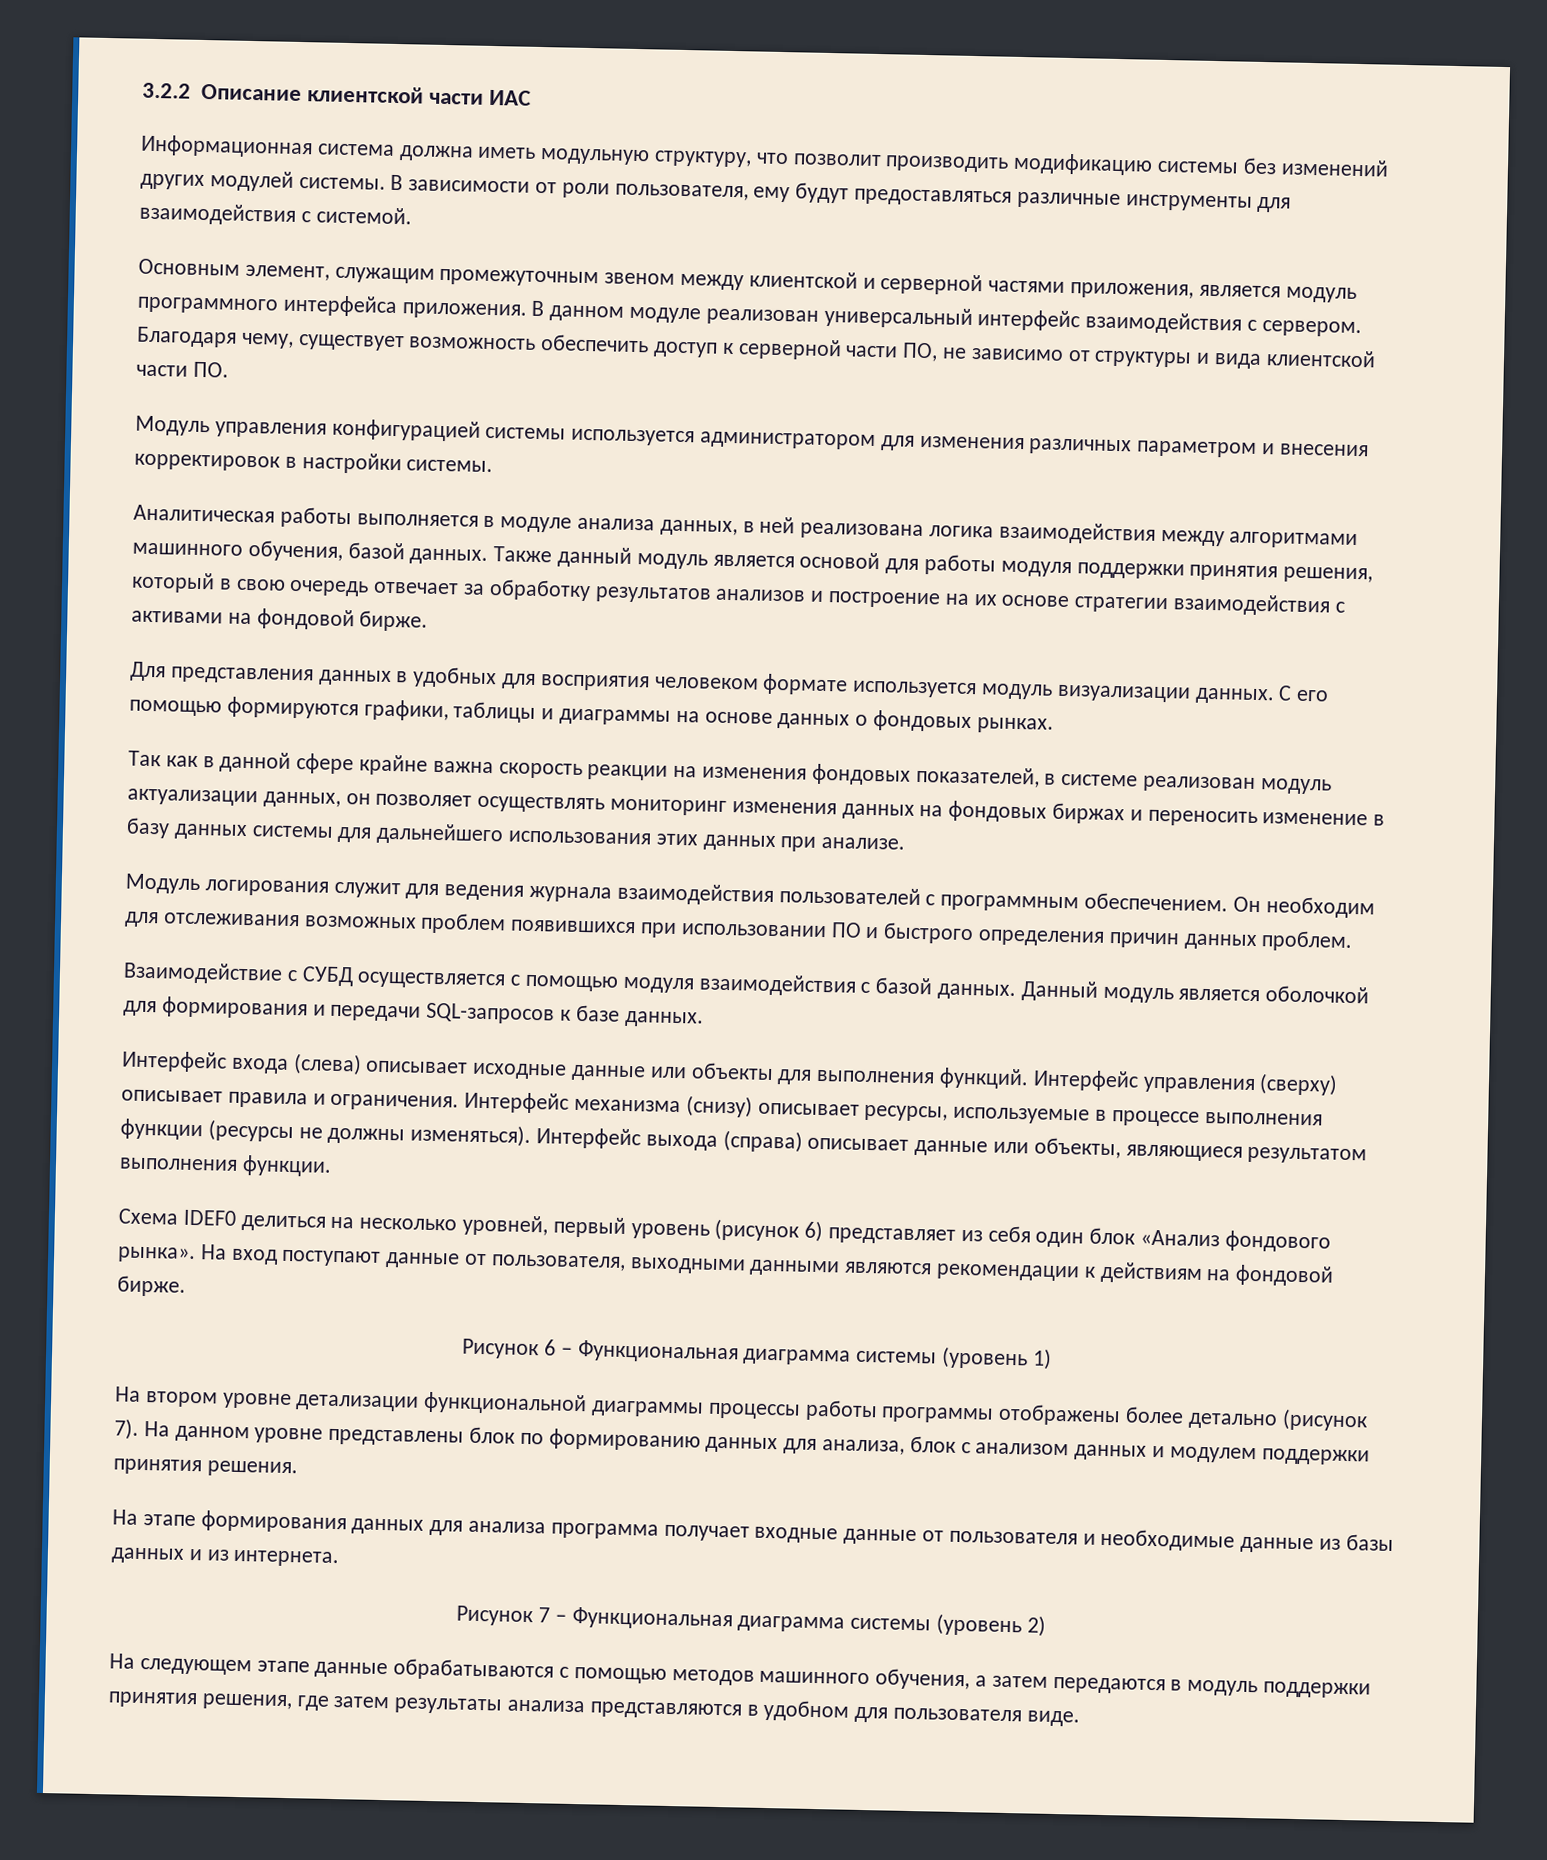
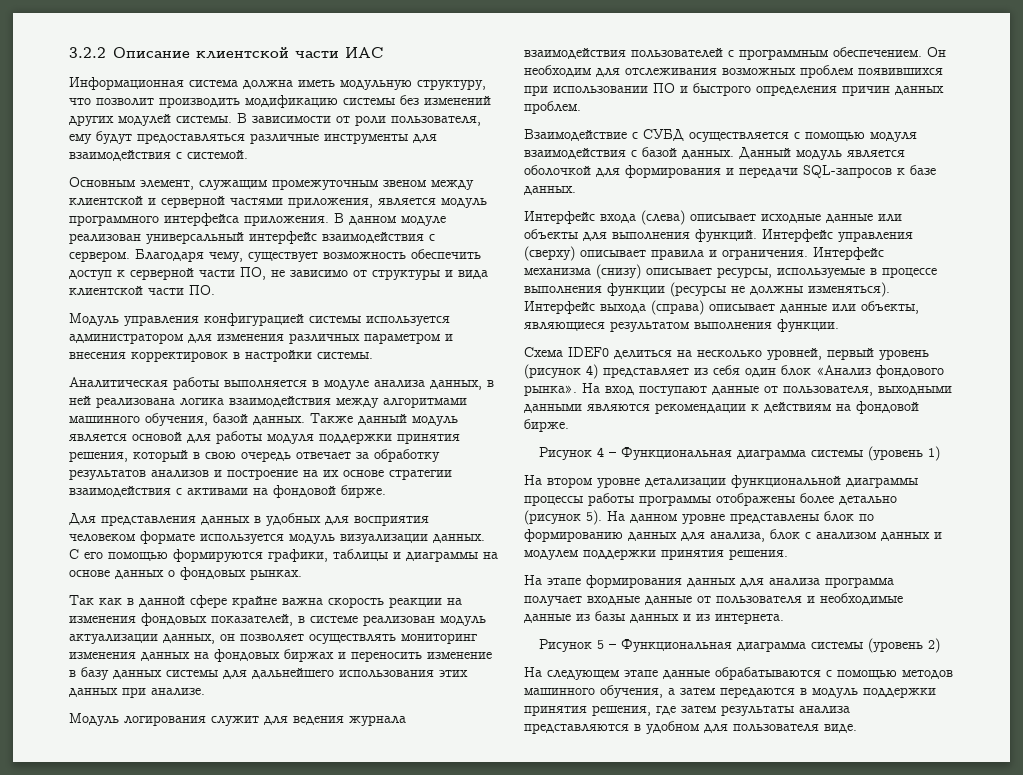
[804,1220,824,1243] 6) -> [586,364,598,379] 4)
[543,1339,556,1356] 6 -> [596,447,604,457] 4
[114,1418,139,1440] 7). -> [586,510,602,525] 5).
[537,1607,550,1623] 7 -> [596,640,604,649] 5

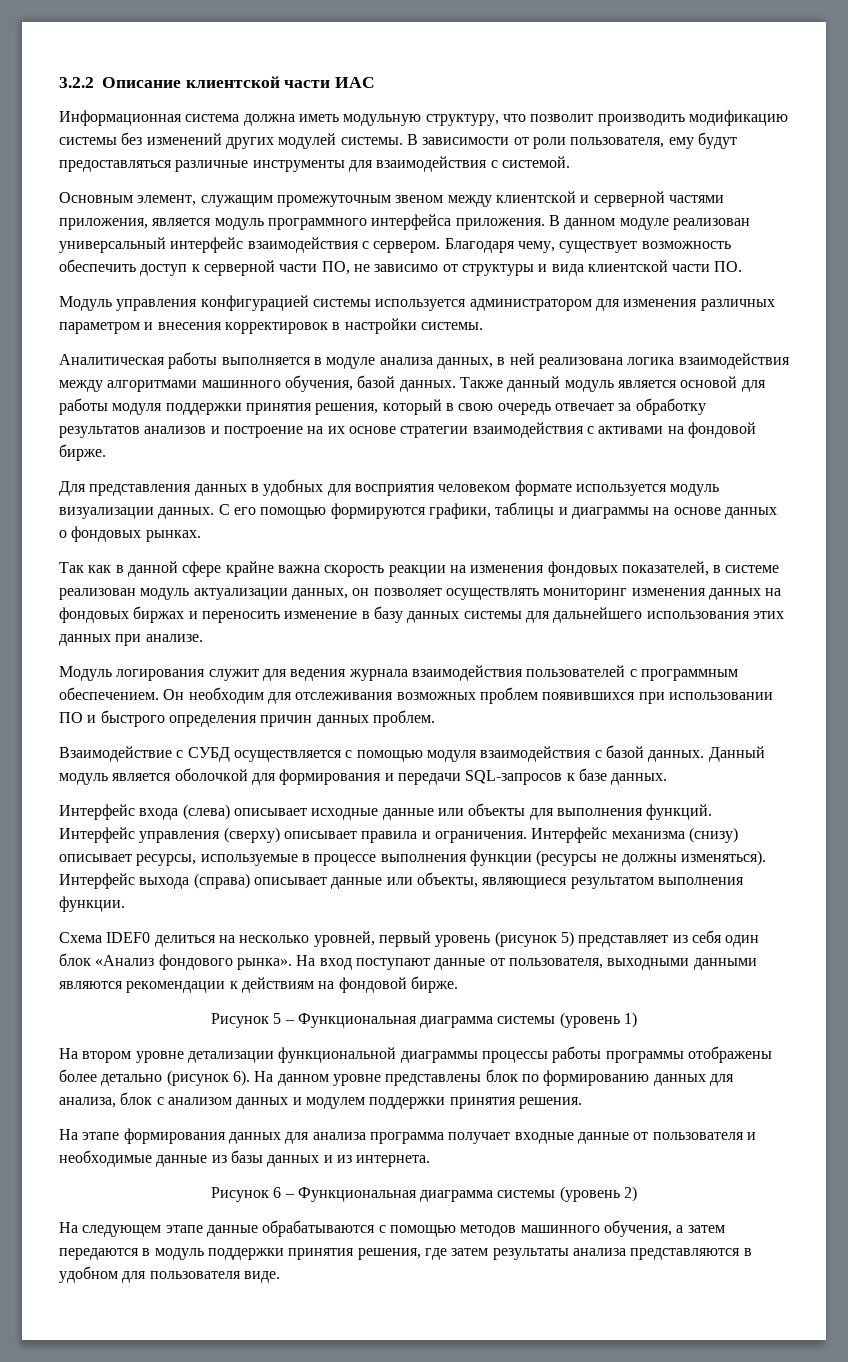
[586,364,598,379] 4) -> [560,931,574,947] 5)
[596,447,604,457] 4 -> [273,1013,282,1024] 5
[586,510,602,525] 5). -> [232,1070,250,1086] 6).
[596,640,604,649] 5 -> [273,1187,282,1198] 6

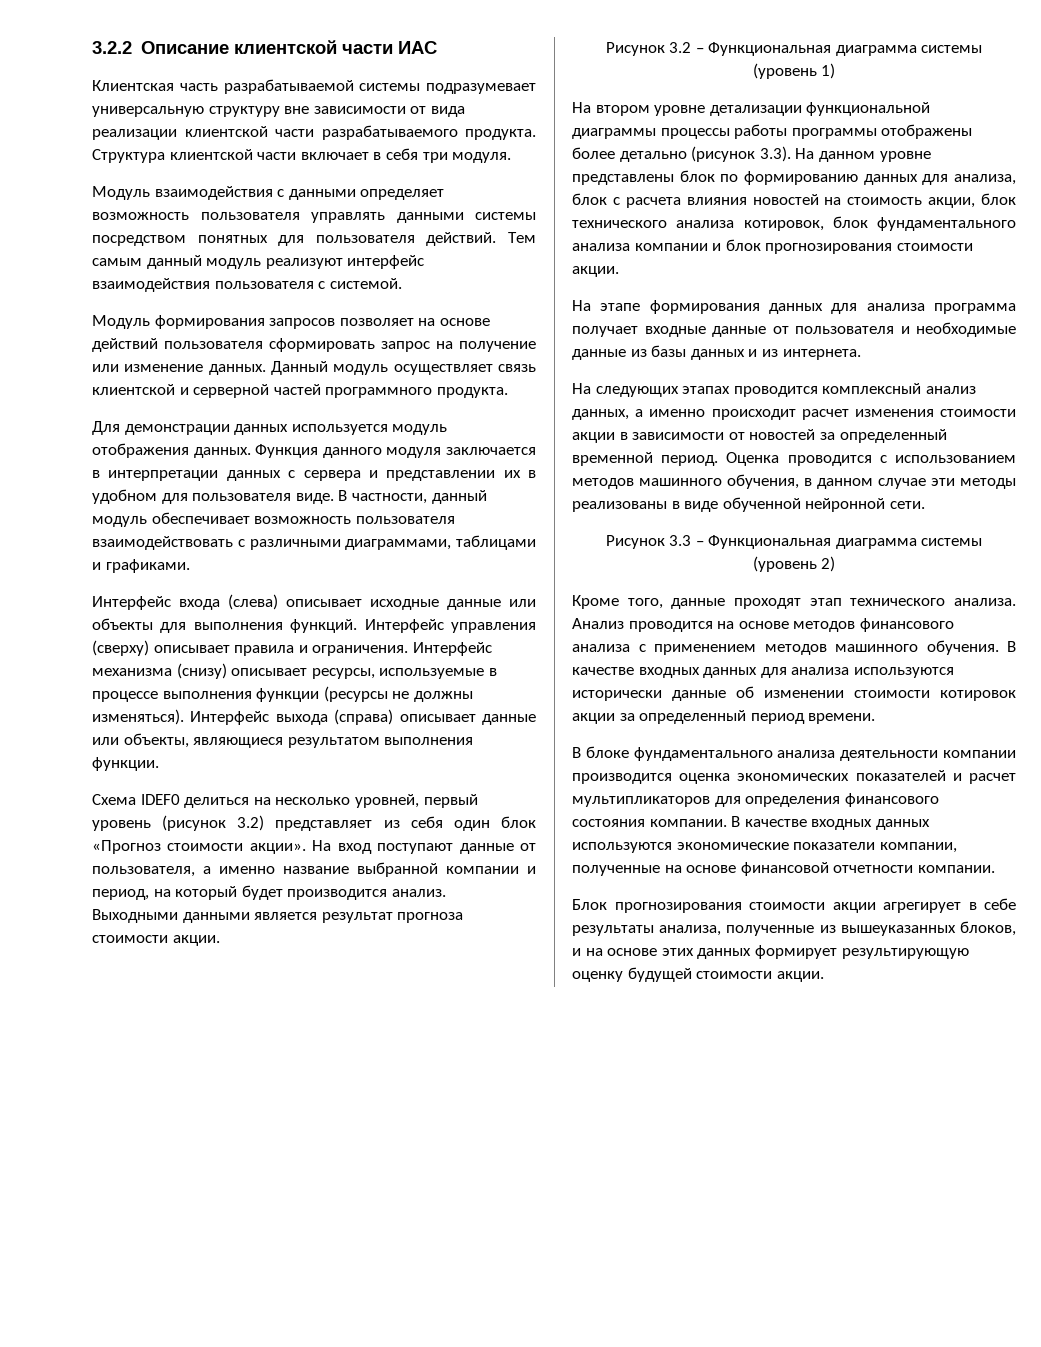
[59,110,788,126] [59,132,737,149] [59,156,570,172] [59,191,724,207] [59,214,750,230] [59,237,731,253] [59,259,743,276] [59,295,775,311] [59,318,483,334] [59,352,790,369] [59,375,766,392] [59,398,706,415] [59,422,756,438] [59,444,106,461] [59,479,720,496] [59,502,777,519] [59,526,201,542] [59,561,780,577] [59,588,782,600] [59,606,784,623] [59,634,203,646] [59,665,738,681] [59,687,773,704] [59,710,435,727] [59,745,765,762] [59,768,668,785] Информационная система должна иметь модульную структуру, что позволит производить модификацию системы без изменений других модулей системы. В зависимости от роли пользователя, ему будут предоставляться различные инструменты для взаимодействия с системой. // Основным элемент, служащим промежуточным звеном между клиентской и серверной частями приложения, является модуль программного интерфейса приложения. В данном модуле реализован универсальный интерфейс взаимодействия с сервером. Благодаря чему, существует возможность обеспечить доступ к серверной части ПО, не зависимо от структуры и вида клиентской части ПО. // Модуль управления конфигурацией системы используется администратором для изменения различных параметром и внесения корректировок в настройки системы. // Аналитическая работы выполняется в модуле анализа данных, в ней реализована логика взаимодействия между алгоритмами машинного обучения, базой данных. Также данный модуль является основой для работы модуля поддержки принятия решения, который в свою очередь отвечает за обработку результатов анализов и построение на их основе стратегии взаимодействия с активами на фондовой бирже. // Для представления данных в удобных для восприятия человеком формате используется модуль визуализации данных. С его помощью формируются графики, таблицы и диаграммы на основе данных о фондовых рынках. // Так как в данной сфере крайне важна скорость реакции на изменения фондовых показателей, в системе реализован модуль актуализации данных, он позволяет осуществлять мониторинг изменения данных на фондовых биржах и переносить изменение в базу данных системы для дальнейшего использования этих данных при анализе. // Модуль логирования служит для ведения журнала взаимодействия пользователей с программным обеспечением. Он необходим для отслеживания возможных проблем появившихся при использовании ПО и быстрого определения причин данных проблем. // Взаимодействие с СУБД осуществляется с помощью модуля взаимодействия с базой данных. Данный модуль является оболочкой для формирования и передачи SQL-запросов к базе данных. -> [92,79,536,94] [92,106,465,117] [92,125,536,140] [92,148,512,163] [92,186,445,200] [92,212,536,223] [92,232,536,246] [92,255,425,269] [92,278,402,292] [92,315,490,329] [92,338,536,352] [92,361,536,375] [92,384,508,398] [92,421,448,435] [92,443,536,458] [92,470,536,481] [92,489,487,504] [92,512,455,527] [92,535,536,550] [92,559,190,573] Клиентская часть разрабатываемой системы подразумевает универсальную структуру вне зависимости от вида реализации клиентской части разрабатываемого продукта. Структура клиентской части включает в себя три модуля. // Модуль взаимодействия с данными определяет возможность пользователя управлять данными системы посредством понятных для пользователя действий. Тем самым данный модуль реализуют интерфейс взаимодействия пользователя с системой. // Модуль формирования запросов позволяет на основе действий пользователя сформировать запрос на получение или изменение данных. Данный модуль осуществляет связь клиентской и серверной частей программного продукта. // Для демонстрации данных используется модуль отображения данных. Функция данного модуля заключается в интерпретации данных с сервера и представлении их в удобном для пользователя виде. В частности, данный модуль обеспечивает возможность пользователя взаимодействовать с различными диаграммами, таблицами и графиками.
[560,931,574,947] 5) -> [237,815,265,831] 3.2)
[95,954,292,970] «Анализ фондового рынка». -> [92,840,306,854] «Прогноз стоимости акции».
[607,958,757,970] [59,976,458,993] [210,1013,282,1028] выходными данными являются рекомендации к действиям на фондовой бирже. // Рисунок 5 -> [203,862,536,877] [92,885,446,900] [92,909,464,923] [92,935,220,946] [605,42,692,56] а именно название выбранной компании и период, на который будет производится анализ. Выходными данными является результат прогноза стоимости акции. // Рисунок 3.2
[232,1070,250,1086] 6). -> [759,146,791,162] 3.3).
[167,1097,582,1109] анализом данных и модулем поддержки принятия решения. -> [625,193,1016,208] [572,216,1016,231] [572,239,973,254] [572,266,619,277] расчета влияния новостей на стоимость акции, блок технического анализа котировок, блок фундаментального анализа компании и блок прогнозирования стоимости акции.
[210,1187,282,1202] // Рисунок 6 -> [572,383,976,397] [572,409,1016,420] [572,429,947,443] [572,452,1016,466] [572,474,1016,489] [572,497,925,512] [605,535,692,549] // На следующих этапах проводится комплексный анализ данных, а именно происходит расчет изменения стоимости акции в зависимости от новостей за определенный временной период. Оценка проводится с использованием методов машинного обучения, в данном случае эти методы реализованы в виде обученной нейронной сети. // Рисунок 3.3
[59,1220,725,1237] [59,1248,752,1260] [59,1266,280,1283] На следующем этапе данные обрабатываются с помощью методов машинного обучения, а затем передаются в модуль поддержки принятия решения, где затем результаты анализа представляются в удобном для пользователя виде. -> [572,595,1016,609] [572,618,954,632] [572,640,1016,655] [572,667,954,678] [572,686,1016,701] [572,710,876,724] [572,746,1016,761] [572,770,1016,784] [572,793,939,807] [572,816,930,830] [572,842,957,853] [572,862,995,876] [572,898,1016,913] [572,921,1016,936] [572,945,969,959] [572,967,824,982] Кроме того, данные проходят этап технического анализа. Анализ проводится на основе методов финансового анализа с применением методов машинного обучения. В качестве входных данных для анализа используются исторически данные об изменении стоимости котировок акции за определенный период времени. // В блоке фундаментального анализа деятельности компании производится оценка экономических показателей и расчет мультипликаторов для определения финансового состояния компании. В качестве входных данных используются экономические показатели компании, полученные на основе финансовой отчетности компании. // Блок прогнозирования стоимости акции агрегирует в себе результаты анализа, полученные из вышеуказанных блоков, и на основе этих данных формирует результирующую оценку будущей стоимости акции.

